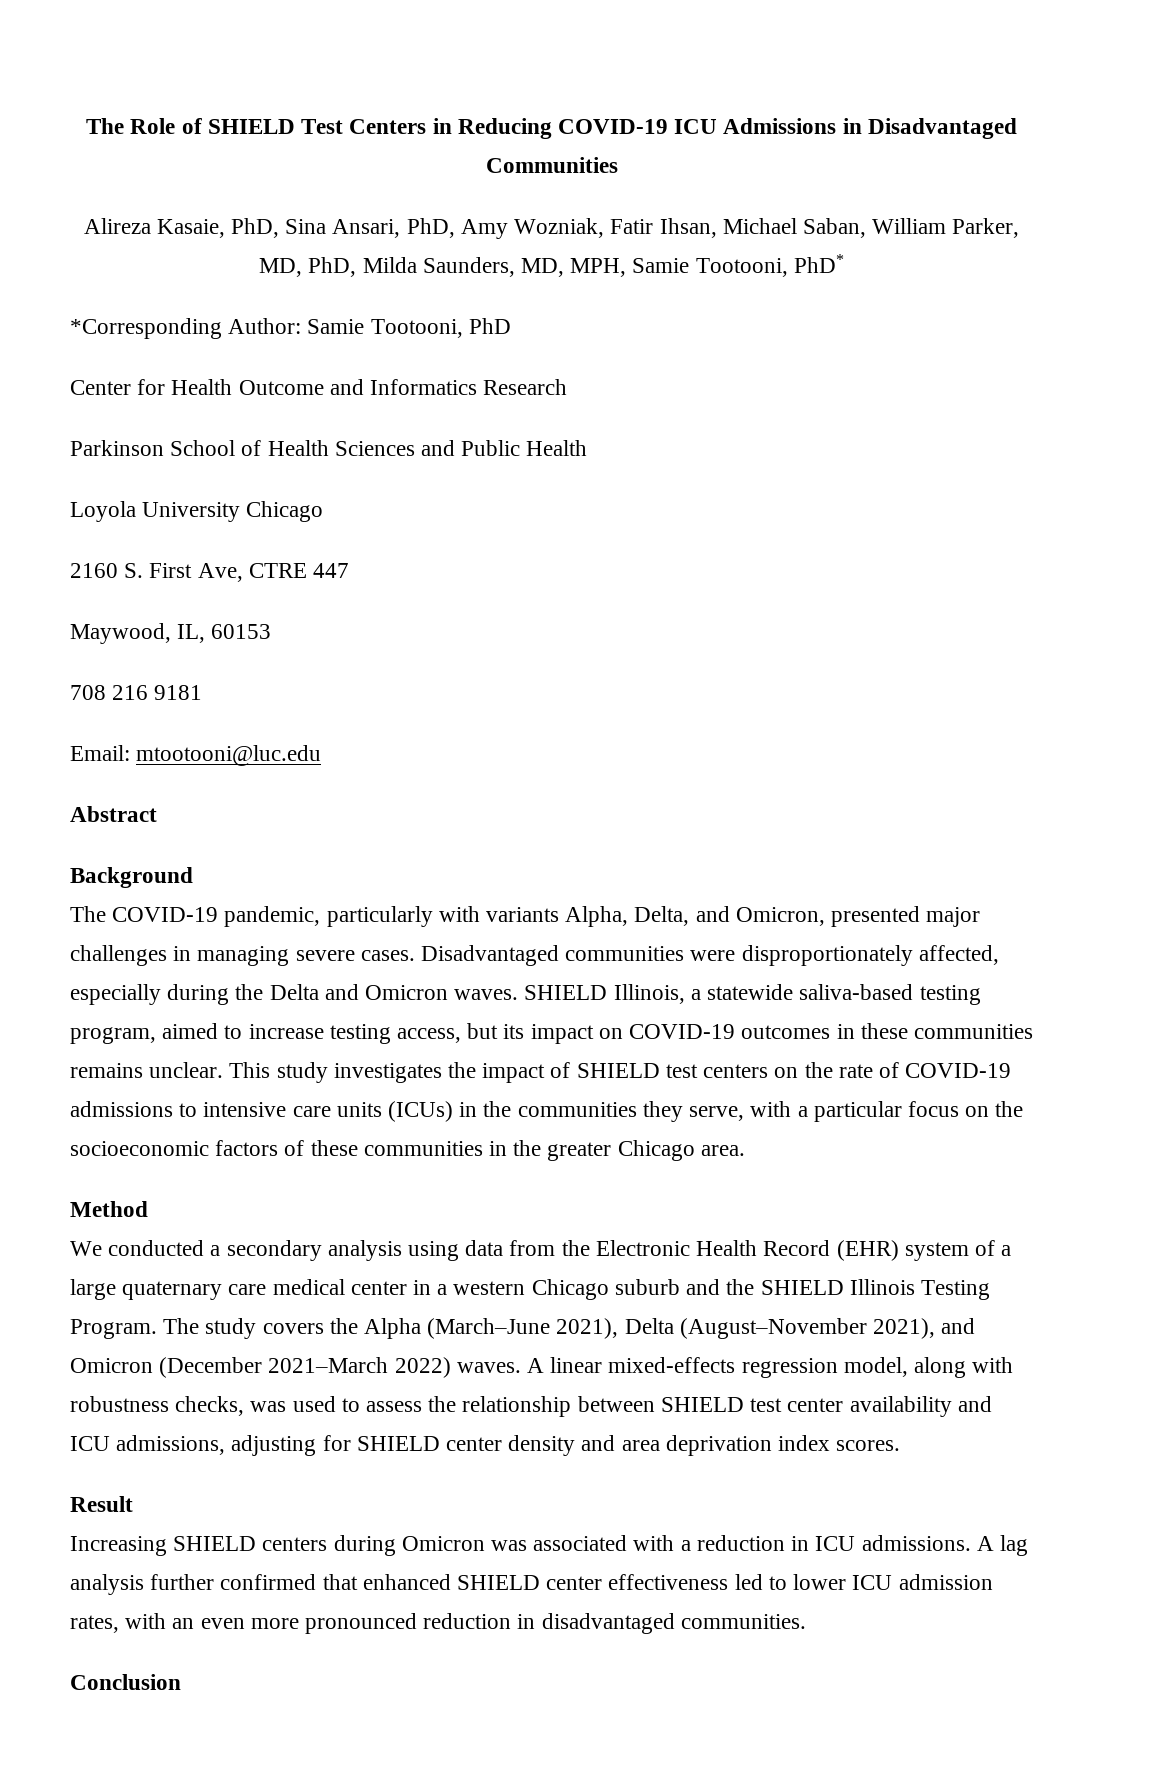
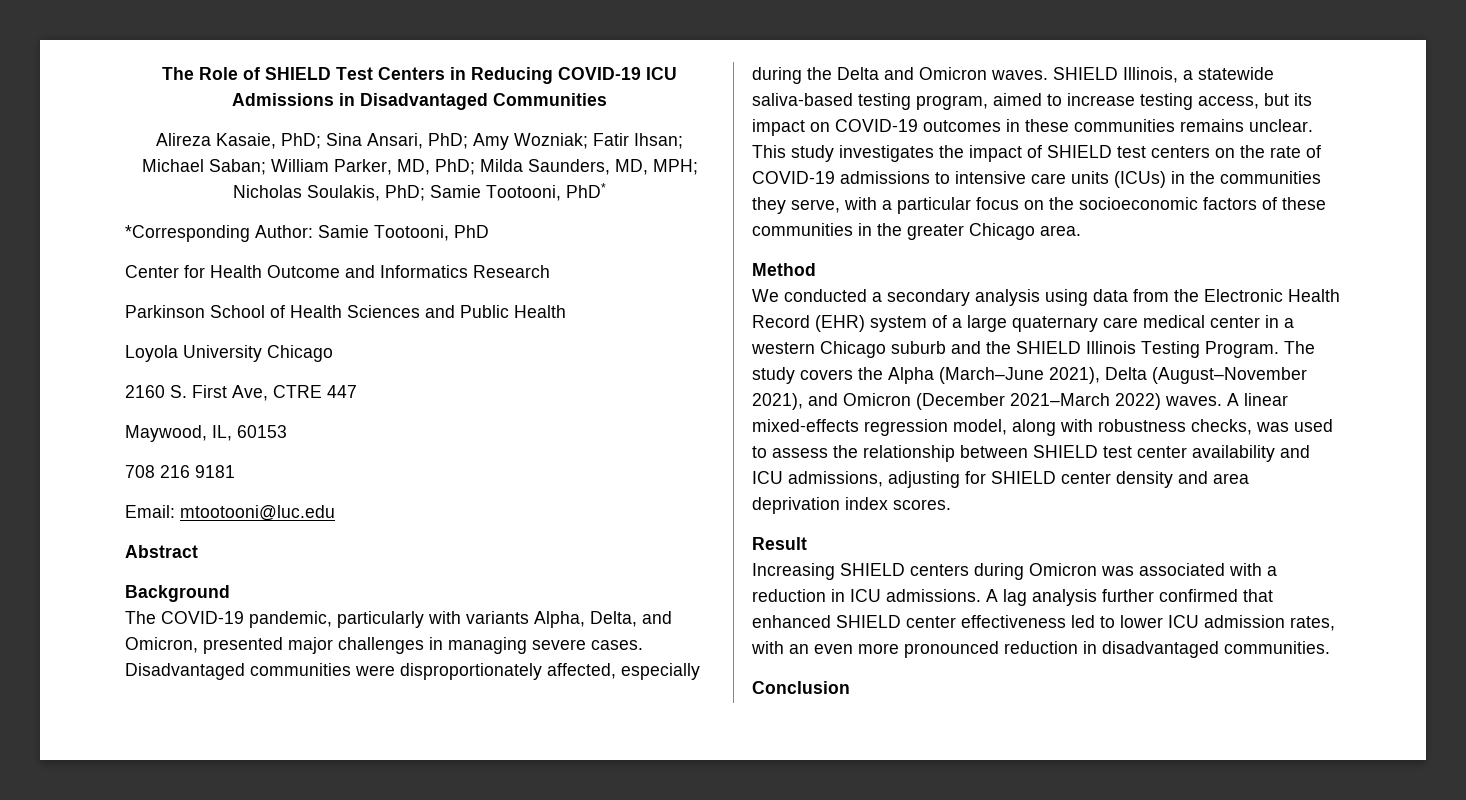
[231,218,280,238] PhD, -> [281,133,321,149] PhD;
[406,218,866,239] PhD, Amy Wozniak, Fatir Ihsan, Michael Saban, -> [428,133,683,150] [141,159,266,175] PhD; Amy Wozniak; Fatir Ihsan; Michael Saban;
[308,257,357,277] PhD, -> [434,159,475,175] PhD;
[570,258,627,277] MPH, -> [652,159,698,175] [233,185,425,201] MPH; Nicholas Soulakis, PhD;

